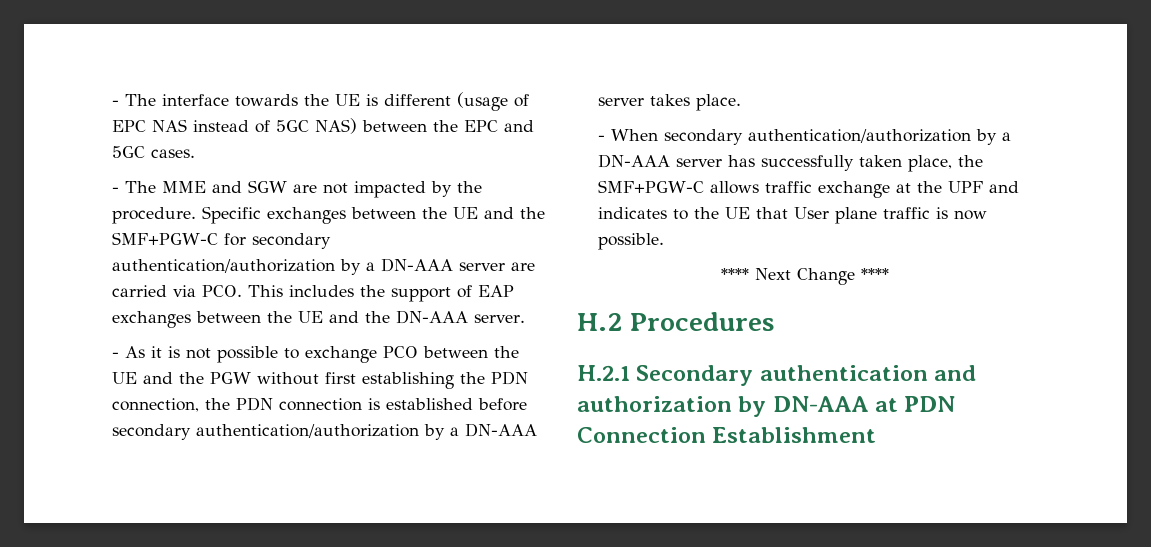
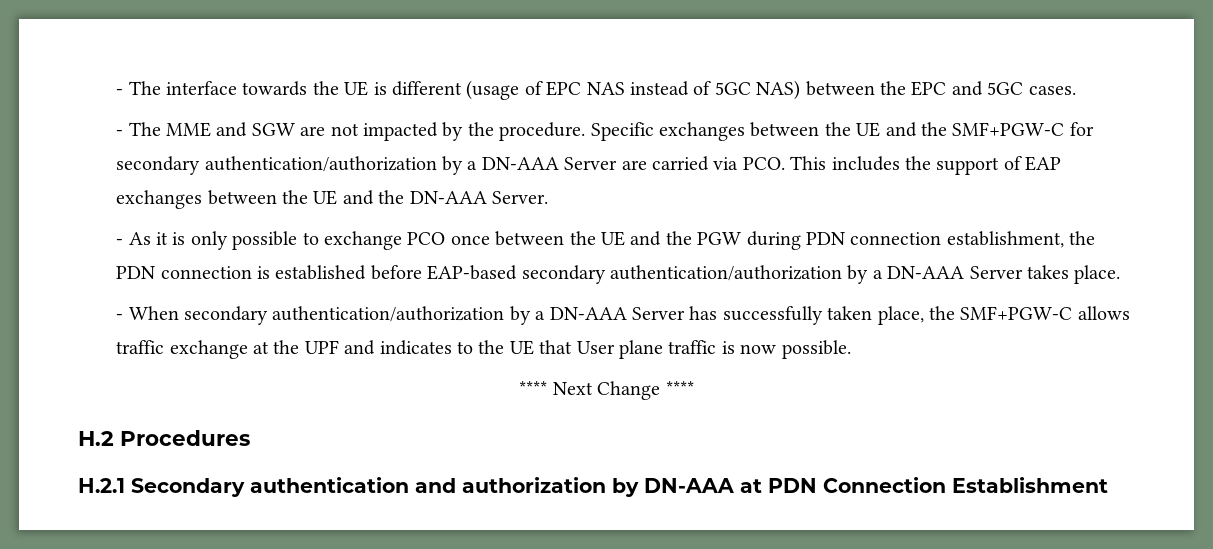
[458,262,505,271] server -> [564,157,618,170] Server
[473,314,525,323] server. -> [491,191,548,204] Server.
[185,348,211,359] not -> [190,231,228,250] only
(418, 352) none -> [450,235,490,245] once
[256,371,528,389] [111,398,199,412] without first establishing the PDN connection, -> [746,231,1064,250] during PDN connection establishment,
[111,423,537,440] [597,97,644,106] secondary authentication/authorization by a DN-AAA server -> [427,265,1023,284] EAP-based secondary authentication/authorization by a DN-AAA Server
[675,158,722,167] server -> [631,307,685,320] Server

